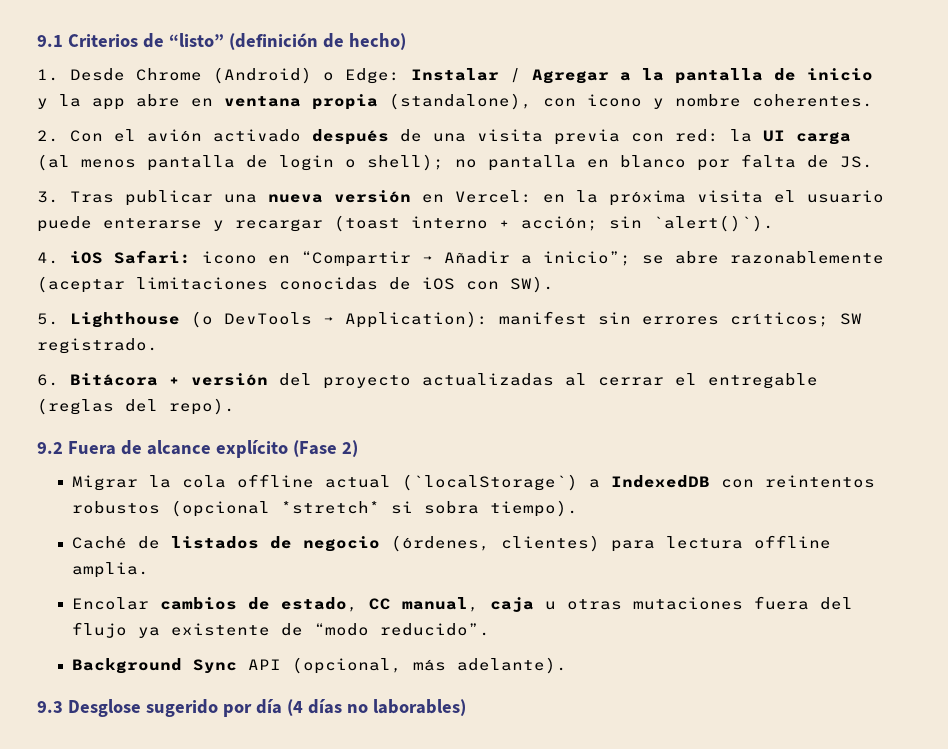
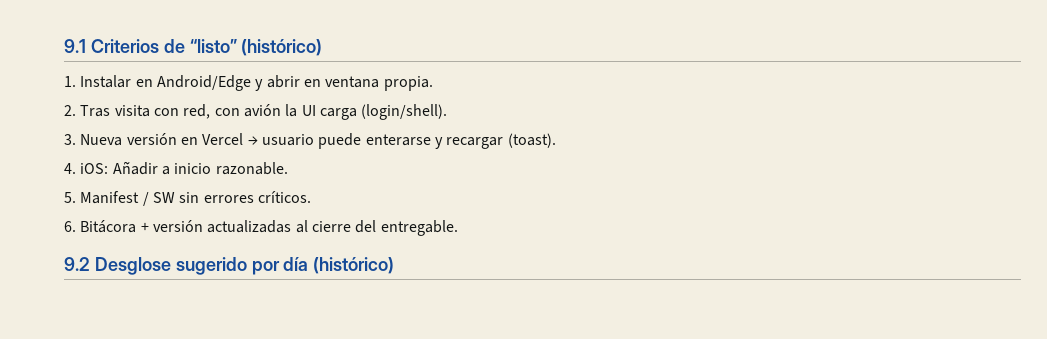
[228,33,406,50] [37,67,873,84] [37,93,873,110] [37,129,851,145] [37,154,873,171] [37,190,796,206] (definición de hecho) // 1. Desde Chrome (Android) o Edge: Instalar / Agregar a la pantalla de inicio y la app abre en ventana propia (standalone), con icono y nombre coherentes. // 2. Con el avión activado después de una visita previa con red: la UI carga (al menos pantalla de login o shell); no pantalla en blanco por falta de JS. // 3. Tras publicar una nueva versión en Vercel: en la próxima visita el -> [241,39,323,56] [64,75,433,91] [64,104,448,120] [64,133,258,146] (histórico) // 1. Instalar en Android/Edge y abrir en ventana propia. // 2. Tras visita con red, con avión la UI carga (login/shell). // 3. Nueva versión en Vercel →
[334,215,774,232] [37,250,884,267] [37,276,554,293] [37,311,862,328] [37,338,158,354] [37,373,818,389] [37,398,235,415] [37,440,358,458] [71,474,875,491] [71,500,578,517] [71,535,831,552] [71,562,149,578] [71,596,853,612] [71,622,490,638] [71,657,567,674] [37,699,466,717] (toast interno + acción; sin `alert()`). // 4. iOS Safari: icono en “Compartir → Añadir a inicio”; se abre razonablemente (aceptar limitaciones conocidas de iOS con SW). // 5. Lighthouse (o DevTools → Application): manifest sin errores críticos; SW registrado. // 6. Bitácora + versión del proyecto actualizadas al cerrar el entregable (reglas del repo). // 9.2 Fuera de alcance explícito (Fase 2) // Migrar la cola offline actual (`localStorage`) a IndexedDB con reintentos robustos (opcional *stretch* si sobra tiempo). // Caché de listados de negocio (órdenes, clientes) para lectura offline amplia. // Encolar cambios de estado, CC manual, caja u otras mutaciones fuera del flujo ya existente de “modo reducido”. // Background Sync API (opcional, más adelante). // 9.3 Desglose sugerido por día (4 días no laborables) -> [507,133,556,148] [64,161,288,175] [64,191,311,206] [64,220,458,236] [64,257,395,275] (toast). // 4. iOS: Añadir a inicio razonable. // 5. Manifest / SW sin errores críticos. // 6. Bitácora + versión actualizadas al cierre del entregable. // 9.2 Desglose sugerido por día (histórico)

